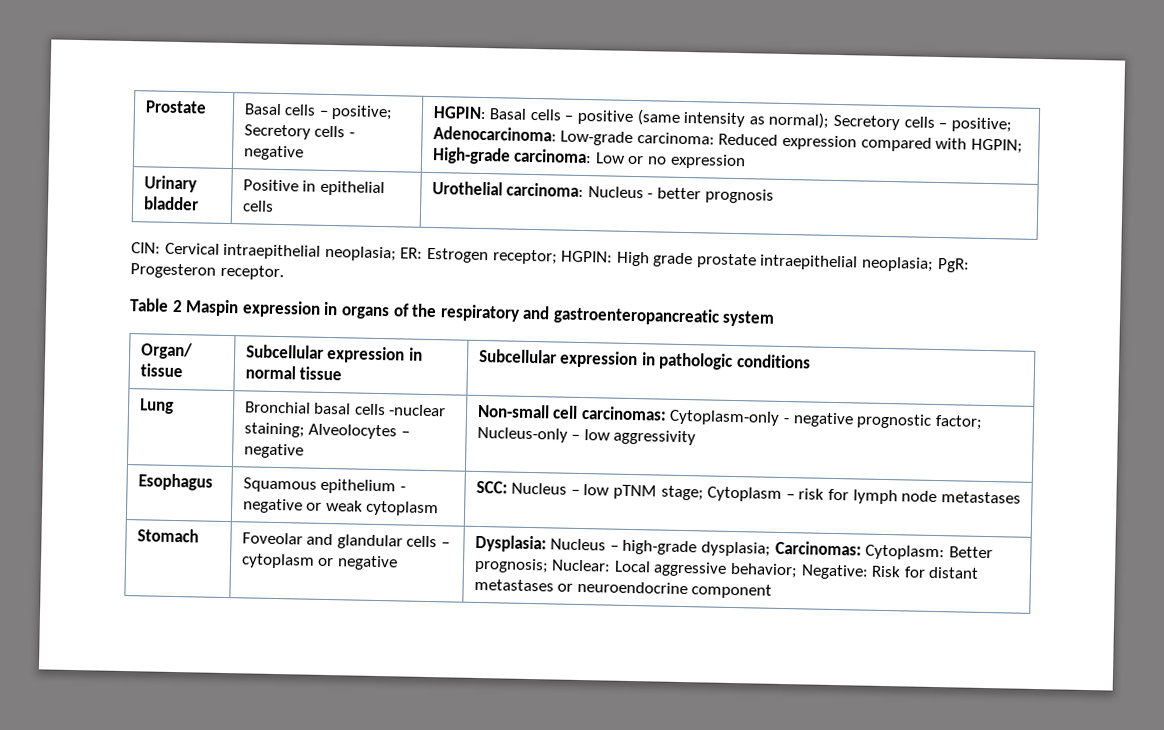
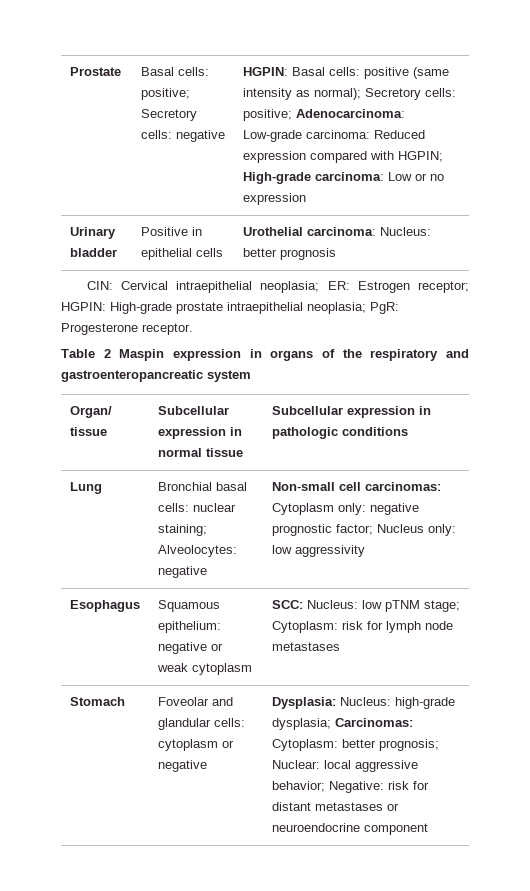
[284,104,394,121] [243,124,355,140] cells – positive; Secretory cells - -> [177,67,209,76] [140,88,190,100] [140,109,197,121] [140,130,172,139] cells: positive; Secretory cells:
[529,108,574,121] cells – -> [328,67,360,76] cells:
[903,116,948,129] cells – -> [424,88,456,97] cells:
[587,186,654,199] Nucleus - -> [379,227,431,236] Nucleus:
[615,251,694,268] High grade -> [110,302,172,314] High-grade
[130,263,216,279] Progesteron -> [61,323,138,335] Progesterone
[353,403,447,417] [243,422,410,440] cells -nuclear staining; Alveolocytes – -> [157,503,236,512] [157,524,207,536] [157,545,237,557] cells: nuclear staining; Alveolocytes:
[669,409,790,426] Cytoplasm-only - -> [271,503,366,515] Cytoplasm only:
[476,426,581,443] Nucleus-only – -> [376,524,456,536] Nucleus only:
[320,478,406,495] epithelium - -> [157,621,221,633] epithelium:
[511,482,580,495] Nucleus – -> [306,600,358,609] Nucleus:
[707,486,795,502] Cytoplasm – -> [271,621,338,633] Cytoplasm:
[406,535,451,548] cells – -> [213,718,245,727] cells:
[550,538,619,551] Nucleus – -> [339,697,391,706] Nucleus:
[948,546,993,559] Better -> [341,739,376,748] better
[613,560,651,573] Local -> [323,760,351,769] local
[871,565,902,578] Risk -> [387,781,409,790] risk

